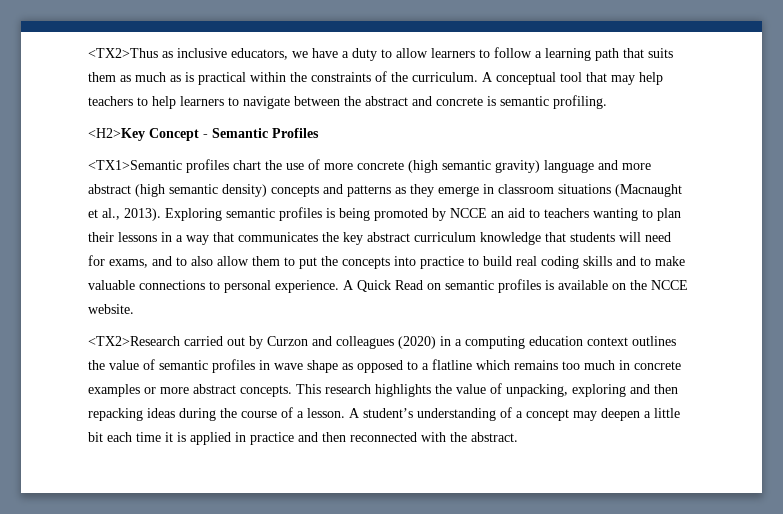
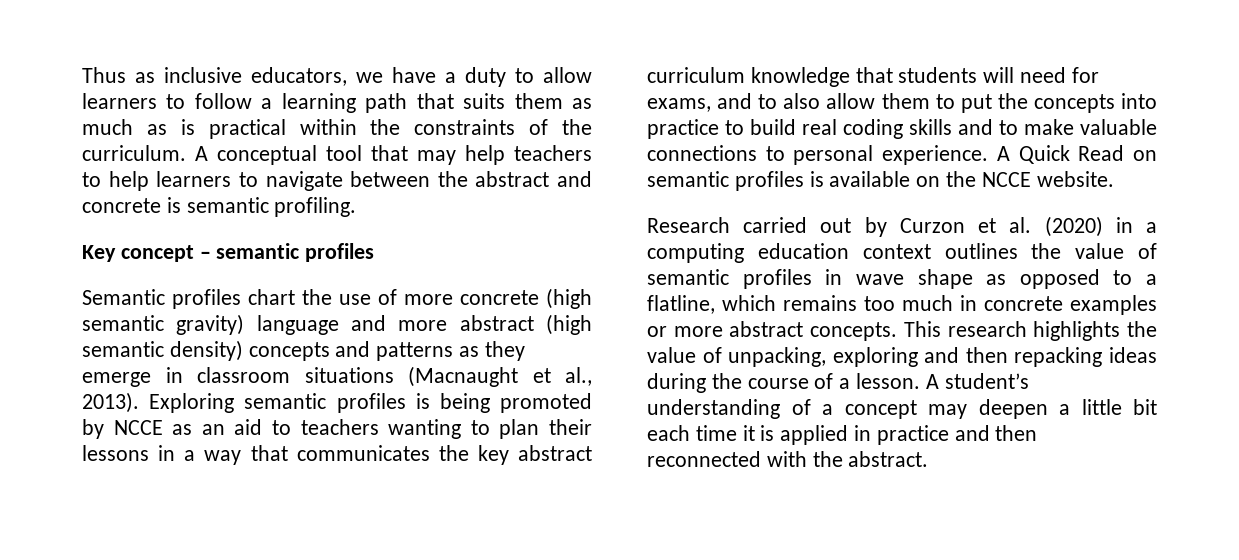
[88,48,158,58] <TX2>Thus -> [82,67,126,83] Thus
[88,128,319,141] [88,160,182,170] <H2>Key Concept - Semantic Profiles // <TX1>Semantic -> [82,243,375,262] [82,289,165,305] Key concept – semantic profiles // Semantic
(487, 213) none -> [172,424,193,435] as
[88,336,180,346] <TX2>Research -> [647,217,730,233] Research
[312,336,394,349] and colleagues -> [978,217,1032,233] et al.
[432,359,472,370] flatline -> [647,295,715,314] flatline,

